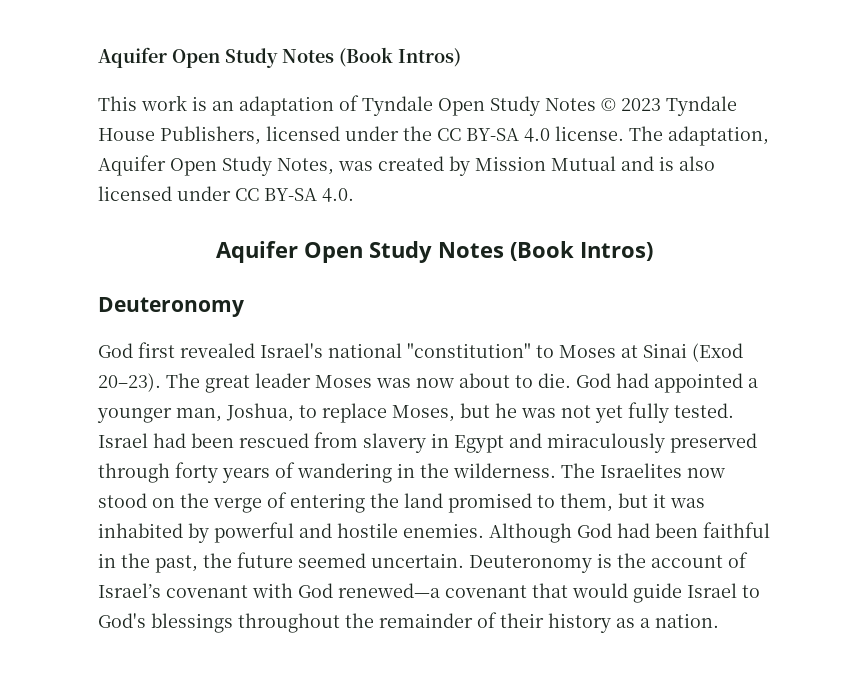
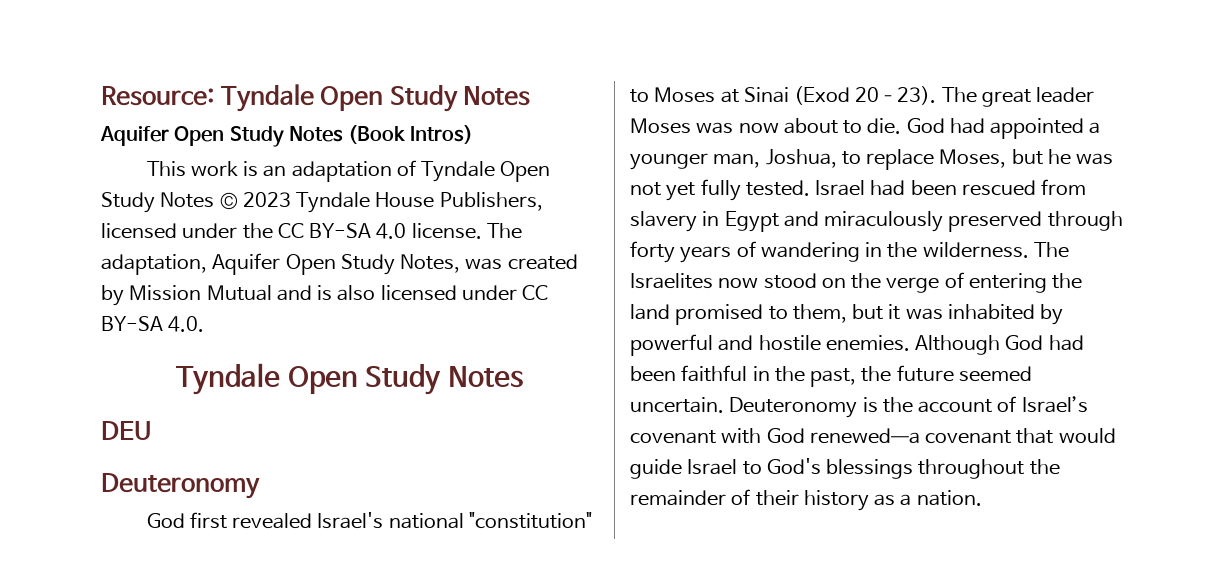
(98, 57) none -> [101,84,531,112] Resource: Tyndale Open Study Notes //
[215,241,653,263] Aquifer Open Study Notes (Book Intros) -> [176,363,523,395] [101,421,151,440] Tyndale Open Study Notes // DEU

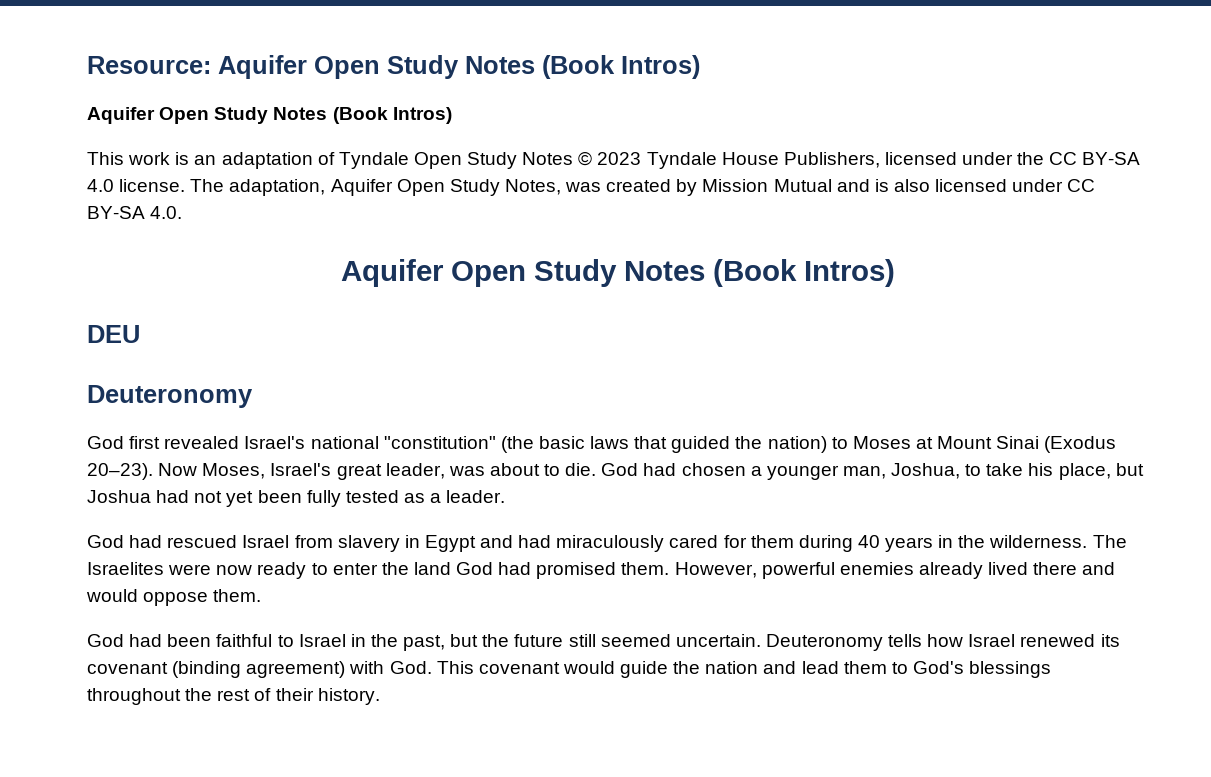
[220,84,531,112] Tyndale Open Study Notes -> [218,55,700,79] Aquifer Open Study Notes (Book Intros)
[176,363,523,395] Tyndale Open Study Notes -> [341,259,895,287] Aquifer Open Study Notes (Book Intros)
[630,86,1095,107] [630,118,779,134] to Moses at Sinai (Exod 20–23). The great leader Moses was now -> [500,436,1117,453] [87,463,485,480] (the basic laws that guided the nation) to Moses at Mount Sinai (Exodus 20–23). Now Moses, Israel's great leader, was
[990,118,1085,139] appointed -> [681,463,746,476] chosen
[866,149,1114,170] [630,179,1036,201] replace Moses, but he was not yet fully tested. Israel had been rescued -> [986,463,1144,480] [87,490,506,507] [87,535,290,548] take his place, but Joshua had not yet been fully tested as a leader. // God had rescued Israel
[824,211,1123,232] [630,241,860,263] miraculously preserved through forty years of wandering -> [518,535,934,552] had miraculously cared for them during 40 years
[718,272,1083,293] [630,304,1064,325] [630,334,1001,356] now stood on the verge of entering the land promised to them, but it was inhabited by powerful and hostile enemies. Although -> [168,562,1116,579] [86,589,262,606] were now ready to enter the land God had promised them. However, powerful enemies already lived there and would oppose them. //
(748, 373) none -> [277,634,346,647] to Israel
(857, 377) none -> [450,634,479,647] but
(954, 373) none -> [568,634,596,647] still
[862,396,1088,413] [630,428,1116,444] [630,459,738,479] is the account of Israel’s covenant with God renewed—a covenant that would guide Israel -> [888,634,1120,647] [87,661,887,678] tells how Israel renewed its covenant (binding agreement) with God. This covenant would guide the nation and lead them
[630,490,726,506] remainder -> [217,689,251,701] rest
[803,490,982,511] history as a nation. -> [317,688,380,705] history.

